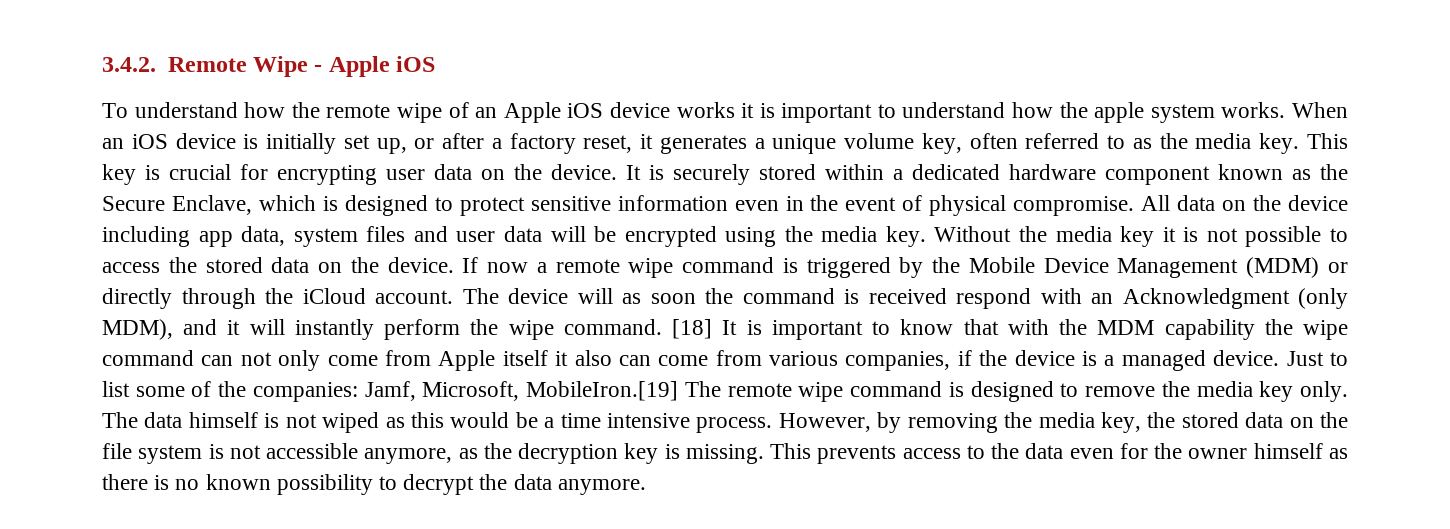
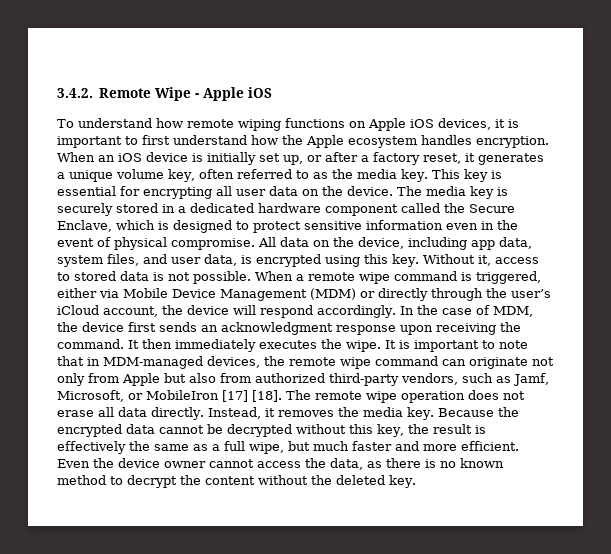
[291,102,735,123] the remote wipe of an Apple iOS device works -> [187,118,491,131] remote wiping functions on Apple iOS devices,
[902,102,1286,123] understand how the apple system works. -> [142,135,549,148] first understand how the Apple ecosystem handles encryption.
[169,164,231,180] crucial -> [57,186,116,196] essential
(377, 175) none -> [216,186,232,196] all
[626,165,641,180] It -> [397,186,494,199] The media key
[825,164,884,180] within -> [162,204,175,213] in
[1218,164,1311,180] known as -> [401,203,440,213] called
[1288,195,1349,211] device -> [358,237,404,249] device,
[366,226,406,242] files -> [107,254,139,266] files,
[503,226,1348,247] [102,257,529,273] data will be encrypted using the media key. Without the media key it is not possible to access the stored data on the device. If now -> [204,254,539,267] [57,271,293,284] data, is encrypted using this key. Without it, access to stored data is not possible. When
[806,257,961,278] triggered by the -> [476,271,541,284] [57,288,119,298] triggered, either via
[302,288,1348,309] [102,319,1293,340] iCloud account. The device will as soon the command is received respond with an Acknowledgment (only MDM), and it will instantly perform the wipe command. [18] It is important to know that with the MDM capability the -> [511,289,551,298] [57,305,533,318] [57,322,521,335] [57,339,528,352] [57,356,336,369] user’s iCloud account, the device will respond accordingly. In the case of MDM, the device first sends an acknowledgment response upon receiving the command. It then immediately executes the wipe. It is important to note that in MDM-managed devices, the remote
(234, 360) none -> [469,357,528,369] originate
[327,355,378,366] come -> (85, 379) none
[502,350,1348,371] [102,381,1348,402] [102,412,1349,433] [102,443,1323,464] itself it also can come from various companies, if the device is a managed device. Just to list some of the companies: Jamf, Microsoft, MobileIron.[19] The remote wipe command is designed to remove the media key only. The data himself is not wiped as this would be a time intensive process. However, by removing the media key, the stored data on the file system is not accessible anymore, as the decryption key is missing. This prevents access to the data even for the owner himself -> [164,373,549,386] [57,390,525,403] [57,407,519,420] [57,424,486,437] [57,441,519,454] [57,458,363,470] but also from authorized third-party vendors, such as Jamf, Microsoft, or MobileIron [17] [18]. The remote wipe operation does not erase all data directly. Instead, it removes the media key. Because the encrypted data cannot be decrypted without this key, the result is effectively the same as a full wipe, but much faster and more efficient. Even the device owner cannot access the data,
[276,474,373,495] possibility -> [57,475,106,485] method
[513,474,646,495] data anymore. -> [205,475,416,488] content without the deleted key.

